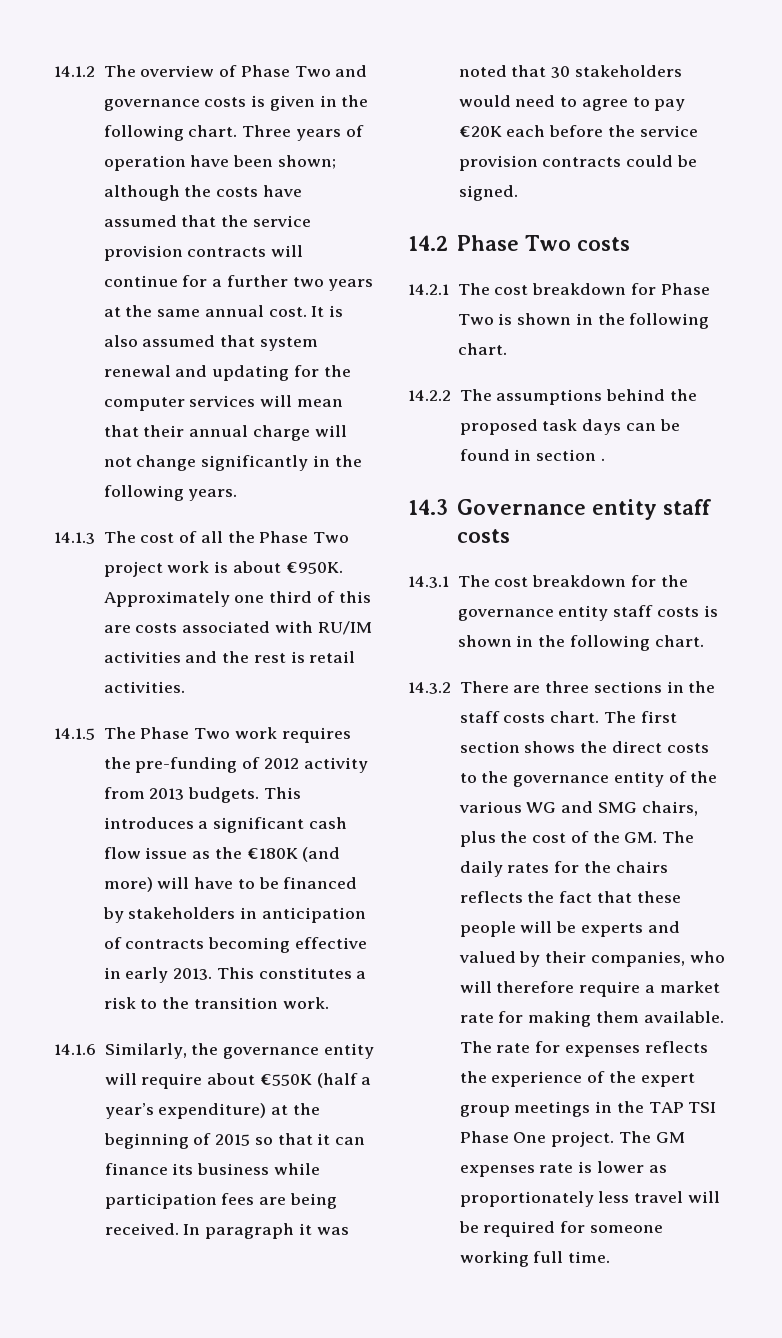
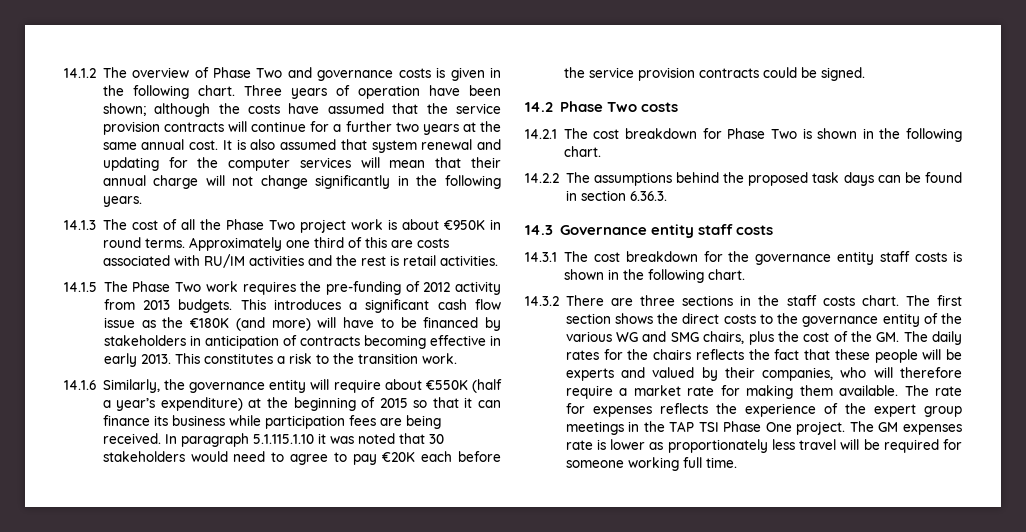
[285,562,343,574] €950K. -> [443,219,501,230] [102,237,185,248] €950K in round terms.
(295, 1231) none -> [252,434,314,444] 5.1.115.1.10
[600,458,605,461] . -> [629,191,667,201] 6.36.3.

